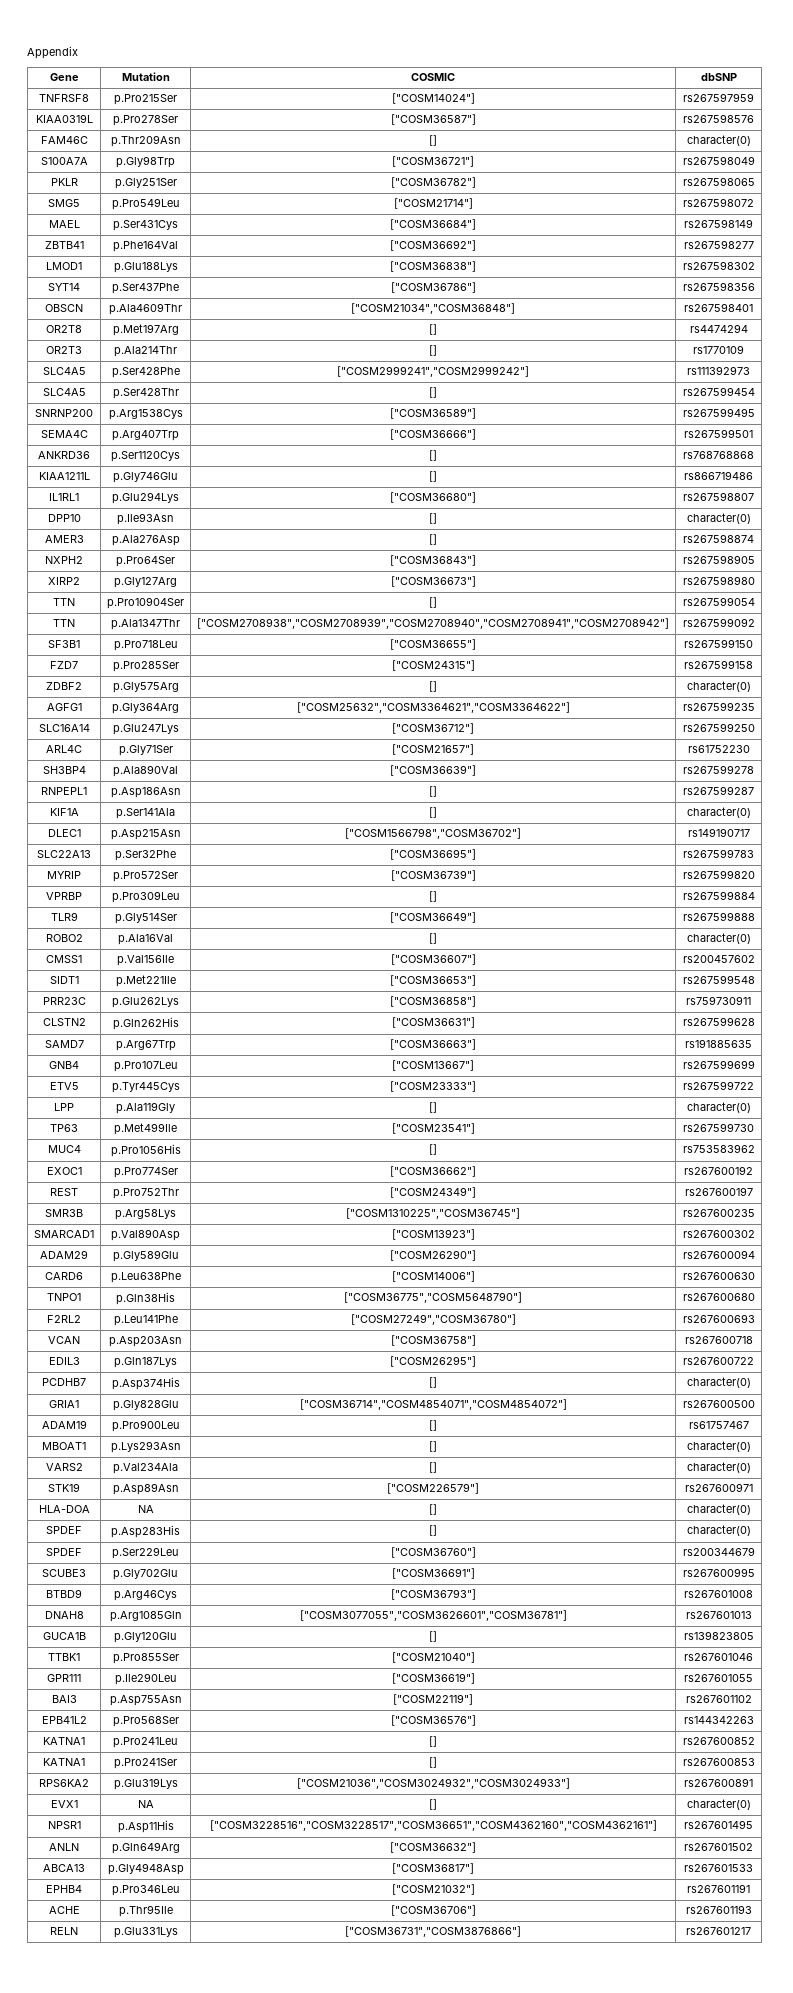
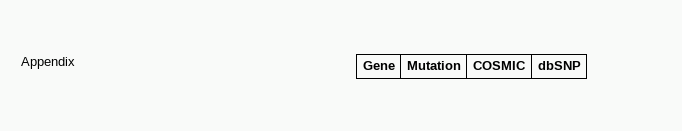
[39,94,89,102] [113,94,177,105] [391,93,475,104] [683,93,754,102] [35,114,93,123] [112,115,178,126] [390,114,476,125] [683,114,754,123] [40,136,88,144] [110,135,181,147] [429,135,437,146] [686,135,751,146] [40,157,88,165] [115,156,175,168] [392,156,474,167] [682,156,755,165] [50,178,78,186] [114,178,177,189] [390,177,476,188] [682,177,755,186] [48,199,80,207] [111,198,180,210] [393,198,473,209] [683,198,754,207] [48,220,80,228] [112,220,178,231] [390,219,476,230] [684,219,753,228] [44,241,84,249] [112,241,178,252] [390,240,476,251] [683,240,754,249] [46,262,82,270] [113,262,178,273] [390,261,476,272] [682,261,755,270] [48,283,80,291] [111,283,179,294] [390,282,476,293] [682,282,755,291] [45,304,83,312] [108,303,182,315] [351,303,515,314] [684,303,753,312] [46,325,82,333] [112,324,179,336] [429,324,437,335] [689,324,748,333] [46,346,82,354] [113,346,177,357] [429,345,437,356] [693,345,744,354] [42,367,86,375] [111,367,180,378] [337,366,529,377] [687,366,750,375] [42,388,86,396] [112,388,179,399] [429,387,437,398] [682,387,755,396] [35,409,93,417] [108,409,183,420] [390,408,476,419] [682,408,755,417] [40,430,88,438] [111,430,179,441] [390,429,476,440] [684,429,753,438] [38,451,90,459] [110,451,180,462] [429,450,437,461] [683,451,754,459] [38,472,90,480] [112,472,178,483] [429,471,437,482] [684,471,753,480] [49,493,79,501] [111,492,179,504] [390,492,476,503] [683,492,754,501] [47,514,81,522] [116,513,174,525] [429,513,437,524] [686,513,751,524] [44,535,84,543] [111,535,180,546] [429,534,437,545] [683,534,754,543] [45,556,83,564] [115,556,175,567] [390,555,476,566] [682,555,755,564] [48,577,80,585] [113,577,177,588] [390,576,476,587] [682,576,755,585] [53,598,75,606] [106,597,184,609] [429,597,437,608] [682,597,755,606] [53,619,75,627] [110,619,180,630] [197,618,669,629] [682,618,755,627] [48,640,80,648] [113,640,178,651] [390,639,476,650] [684,639,753,648] [50,661,78,669] [112,661,179,672] [391,660,475,671] [684,660,753,669] [46,682,82,690] [112,682,179,693] [429,681,437,692] [686,681,751,692] [46,703,82,711] [111,703,179,714] [296,702,570,713] [682,702,755,711] [38,724,90,732] [112,724,179,735] [392,723,474,734] [682,723,755,732] [46,745,82,753] [118,745,173,756] [392,744,474,755] [687,745,750,753] [42,766,86,774] [112,765,178,777] [390,765,476,776] [683,765,754,774] [41,787,87,795] [110,787,181,798] [429,786,437,797] [683,786,754,795] [49,808,79,816] [115,808,175,819] [429,807,437,818] [686,807,751,818] [47,829,81,837] [110,829,181,840] [345,828,521,839] [687,828,750,837] [37,850,91,858] [114,850,176,861] [390,849,476,860] [683,849,754,858] [47,871,81,879] [112,871,178,882] [390,870,476,881] [682,870,755,879] [46,892,82,900] [111,891,180,903] [429,891,437,902] [682,891,755,900] [50,912,78,921] [114,913,177,924] [390,912,476,923] [682,912,755,921] [45,934,83,942] [117,934,173,945] [429,933,437,944] [686,933,751,944] [46,955,82,963] [116,955,174,966] [390,954,476,965] [682,955,755,963] [49,976,79,984] [115,975,176,987] [390,975,476,986] [682,975,755,984] [42,997,86,1005] [111,997,179,1008] [390,996,476,1007] [686,996,751,1005] [42,1018,86,1026] [112,1017,179,1030] [391,1017,475,1028] [682,1017,755,1026] [44,1040,84,1048] [115,1040,176,1051] [390,1039,476,1050] [685,1039,752,1048] [49,1061,79,1069] [113,1061,178,1072] [392,1060,474,1071] [682,1060,755,1069] [49,1082,79,1090] [111,1082,180,1093] [390,1081,476,1092] [683,1081,754,1090] [54,1103,74,1111] [115,1102,175,1114] [429,1102,437,1113] [686,1102,751,1113] [50,1124,78,1132] [113,1123,177,1135] [391,1123,475,1134] [683,1123,754,1132] [47,1145,81,1153] [110,1144,181,1157] [429,1144,437,1155] [682,1144,755,1153] [46,1167,82,1175] [113,1167,178,1178] [390,1166,476,1177] [684,1166,753,1175] [50,1188,78,1196] [112,1188,179,1199] [390,1187,476,1198] [684,1187,753,1196] [45,1209,83,1217] [114,1209,176,1220] [346,1208,520,1219] [682,1209,755,1217] [34,1230,94,1238] [110,1229,180,1241] [391,1229,475,1240] [682,1230,755,1238] [40,1250,88,1259] [112,1250,179,1262] [390,1250,476,1261] [682,1250,755,1259] [45,1272,83,1280] [110,1272,181,1283] [391,1271,475,1282] [682,1272,755,1280] [47,1293,81,1301] [115,1292,175,1305] [344,1292,522,1303] [682,1293,755,1301] [47,1315,81,1323] [113,1315,178,1326] [350,1314,516,1325] [682,1314,755,1323] [48,1336,80,1344] [108,1336,182,1347] [390,1335,476,1346] [684,1336,753,1344] [48,1357,80,1365] [113,1357,177,1368] [390,1356,476,1367] [683,1357,754,1365] [42,1378,86,1386] [111,1377,180,1390] [429,1377,437,1388] [686,1377,751,1388] [49,1400,79,1408] [112,1400,179,1411] [299,1399,567,1410] [682,1400,755,1408] [41,1420,87,1429] [111,1420,180,1432] [429,1420,437,1431] [688,1421,749,1429] [42,1442,86,1450] [110,1441,181,1453] [429,1441,437,1452] [686,1441,751,1452] [45,1463,83,1471] [112,1463,178,1474] [429,1462,437,1473] [686,1462,751,1473] [48,1483,80,1492] [112,1483,179,1495] [387,1483,479,1494] [684,1483,753,1492] [38,1505,90,1513] [137,1505,154,1513] [429,1504,437,1515] [686,1504,751,1515] [46,1526,82,1534] [110,1525,180,1538] [429,1525,437,1536] [686,1525,751,1536] [46,1548,82,1556] [111,1547,179,1559] [390,1547,476,1558] [682,1547,755,1556] [42,1569,86,1577] [112,1569,178,1580] [391,1568,475,1579] [682,1568,755,1577] [46,1589,82,1598] [113,1590,177,1601] [390,1589,476,1600] [684,1590,753,1598] [44,1611,84,1619] [109,1611,182,1622] [299,1610,567,1621] [685,1611,752,1619] [42,1632,86,1640] [113,1632,177,1643] [429,1631,437,1642] [683,1631,754,1640] [48,1653,80,1661] [112,1653,179,1664] [391,1652,475,1663] [684,1653,753,1661] [47,1674,81,1682] [114,1673,177,1685] [391,1673,475,1684] [684,1674,753,1682] [51,1695,77,1703] [109,1695,182,1706] [393,1694,473,1705] [685,1695,752,1703] [41,1716,87,1724] [112,1716,179,1727] [390,1715,476,1726] [683,1716,754,1724] [43,1737,85,1745] [112,1737,178,1748] [429,1736,437,1747] [682,1737,755,1745] [43,1758,85,1766] [113,1758,177,1769] [429,1757,437,1768] [682,1758,755,1766] [39,1779,89,1787] [113,1778,178,1790] [296,1778,570,1789] [684,1778,753,1787] [50,1800,78,1808] [137,1800,154,1808] [429,1799,437,1810] [686,1799,751,1810] [47,1821,81,1829] [117,1820,174,1833] [209,1820,657,1831] [684,1820,753,1829] [49,1843,79,1851] [111,1842,180,1854] [390,1842,476,1853] [684,1843,753,1851] [43,1864,85,1872] [107,1863,184,1875] [392,1863,474,1874] [684,1864,753,1872] [46,1885,82,1893] [111,1885,180,1896] [391,1884,475,1895] [687,1884,750,1893] [48,1906,80,1914] [118,1905,173,1917] [390,1905,476,1916] [685,1905,752,1914] [50,1927,78,1935] [113,1927,178,1938] [345,1926,521,1937] [686,1927,751,1935] // TNFRSF8 | p.Pro215Ser | ["COSM14024"] | rs267597959 // KIAA0319L | p.Pro278Ser | ["COSM36587"] | rs267598576 // FAM46C | p.Thr209Asn | [] | character(0) // S100A7A | p.Gly98Trp | ["COSM36721"] | rs267598049 // PKLR | p.Gly251Ser | ["COSM36782"] | rs267598065 // SMG5 | p.Pro549Leu | ["COSM21714"] | rs267598072 // MAEL | p.Ser431Cys | ["COSM36684"] | rs267598149 // ZBTB41 | p.Phe164Val | ["COSM36692"] | rs267598277 // LMOD1 | p.Glu188Lys | ["COSM36838"] | rs267598302 // SYT14 | p.Ser437Phe | ["COSM36786"] | rs267598356 // OBSCN | p.Ala4609Thr | ["COSM21034","COSM36848"] | rs267598401 // OR2T8 | p.Met197Arg | [] | rs4474294 // OR2T3 | p.Ala214Thr | [] | rs1770109 // SLC4A5 | p.Ser428Phe | ["COSM2999241","COSM2999242"] | rs111392973 // SLC4A5 | p.Ser428Thr | [] | rs267599454 // SNRNP200 | p.Arg1538Cys | ["COSM36589"] | rs267599495 // SEMA4C | p.Arg407Trp | ["COSM36666"] | rs267599501 // ANKRD36 | p.Ser1120Cys | [] | rs768768868 // KIAA1211L | p.Gly746Glu | [] | rs866719486 // IL1RL1 | p.Glu294Lys | ["COSM36680"] | rs267598807 // DPP10 | p.Ile93Asn | [] | character(0) // AMER3 | p.Ala276Asp | [] | rs267598874 // NXPH2 | p.Pro64Ser | ["COSM36843"] | rs267598905 // XIRP2 | p.Gly127Arg | ["COSM36673"] | rs267598980 // TTN | p.Pro10904Ser | [] | rs267599054 // TTN | p.Ala1347Thr | ["COSM2708938","COSM2708939","COSM2708940","COSM2708941","COSM2708942"] | rs267599092 // SF3B1 | p.Pro718Leu | ["COSM36655"] | rs267599150 // FZD7 | p.Pro285Ser | ["COSM24315"] | rs267599158 // ZDBF2 | p.Gly575Arg | [] | character(0) // AGFG1 | p.Gly364Arg | ["COSM25632","COSM3364621","COSM3364622"] | rs267599235 // SLC16A14 | p.Glu247Lys | ["COSM36712"] | rs267599250 // ARL4C | p.Gly71Ser | ["COSM21657"] | rs61752230 // SH3BP4 | p.Ala890Val | ["COSM36639"] | rs267599278 // RNPEPL1 | p.Asp186Asn | [] | rs267599287 // KIF1A | p.Ser141Ala | [] | character(0) // DLEC1 | p.Asp215Asn | ["COSM1566798","COSM36702"] | rs149190717 // SLC22A13 | p.Ser32Phe | ["COSM36695"] | rs267599783 // MYRIP | p.Pro572Ser | ["COSM36739"] | rs267599820 // VPRBP | p.Pro309Leu | [] | rs267599884 // TLR9 | p.Gly514Ser | ["COSM36649"] | rs267599888 // ROBO2 | p.Ala16Val | [] | character(0) // CMSS1 | p.Val156Ile | ["COSM36607"] | rs200457602 // SIDT1 | p.Met221Ile | ["COSM36653"] | rs267599548 // PRR23C | p.Glu262Lys | ["COSM36858"] | rs759730911 // CLSTN2 | p.Gln262His | ["COSM36631"] | rs267599628 // SAMD7 | p.Arg67Trp | ["COSM36663"] | rs191885635 // GNB4 | p.Pro107Leu | ["COSM13667"] | rs267599699 // ETV5 | p.Tyr445Cys | ["COSM23333"] | rs267599722 // LPP | p.Ala119Gly | [] | character(0) // TP63 | p.Met499Ile | ["COSM23541"] | rs267599730 // MUC4 | p.Pro1056His | [] | rs753583962 // EXOC1 | p.Pro774Ser | ["COSM36662"] | rs267600192 // REST | p.Pro752Thr | ["COSM24349"] | rs267600197 // SMR3B | p.Arg58Lys | ["COSM1310225","COSM36745"] | rs267600235 // SMARCAD1 | p.Val890Asp | ["COSM13923"] | rs267600302 // ADAM29 | p.Gly589Glu | ["COSM26290"] | rs267600094 // CARD6 | p.Leu638Phe | ["COSM14006"] | rs267600630 // TNPO1 | p.Gln38His | ["COSM36775","COSM5648790"] | rs267600680 // F2RL2 | p.Leu141Phe | ["COSM27249","COSM36780"] | rs267600693 // VCAN | p.Asp203Asn | ["COSM36758"] | rs267600718 // EDIL3 | p.Gln187Lys | ["COSM26295"] | rs267600722 // PCDHB7 | p.Asp374His | [] | character(0) // GRIA1 | p.Gly828Glu | ["COSM36714","COSM4854071","COSM4854072"] | rs267600500 // ADAM19 | p.Pro900Leu | [] | rs61757467 // MBOAT1 | p.Lys293Asn | [] | character(0) // VARS2 | p.Val234Ala | [] | character(0) // STK19 | p.Asp89Asn | ["COSM226579"] | rs267600971 // HLA-DOA | NA | [] | character(0) // SPDEF | p.Asp283His | [] | character(0) // SPDEF | p.Ser229Leu | ["COSM36760"] | rs200344679 // SCUBE3 | p.Gly702Glu | ["COSM36691"] | rs267600995 // BTBD9 | p.Arg46Cys | ["COSM36793"] | rs267601008 // DNAH8 | p.Arg1085Gln | ["COSM3077055","COSM3626601","COSM36781"] | rs267601013 // GUCA1B | p.Gly120Glu | [] | rs139823805 // TTBK1 | p.Pro855Ser | ["COSM21040"] | rs267601046 // GPR111 | p.Ile290Leu | ["COSM36619"] | rs267601055 // BAI3 | p.Asp755Asn | ["COSM22119"] | rs267601102 // EPB41L2 | p.Pro568Ser | ["COSM36576"] | rs144342263 // KATNA1 | p.Pro241Leu | [] | rs267600852 // KATNA1 | p.Pro241Ser | [] | rs267600853 // RPS6KA2 | p.Glu319Lys | ["COSM21036","COSM3024932","COSM3024933"] | rs267600891 // EVX1 | NA | [] | character(0) // NPSR1 | p.Asp11His | ["COSM3228516","COSM3228517","COSM36651","COSM4362160","COSM4362161"] | rs267601495 // ANLN | p.Gln649Arg | ["COSM36632"] | rs267601502 // ABCA13 | p.Gly4948Asp | ["COSM36817"] | rs267601533 // EPHB4 | p.Pro346Leu | ["COSM21032"] | rs267601191 // ACHE | p.Thr95Ile | ["COSM36706"] | rs267601193 // RELN | p.Glu331Lys | ["COSM36731","COSM3876866"] | rs267601217 -> (581, 65) none

